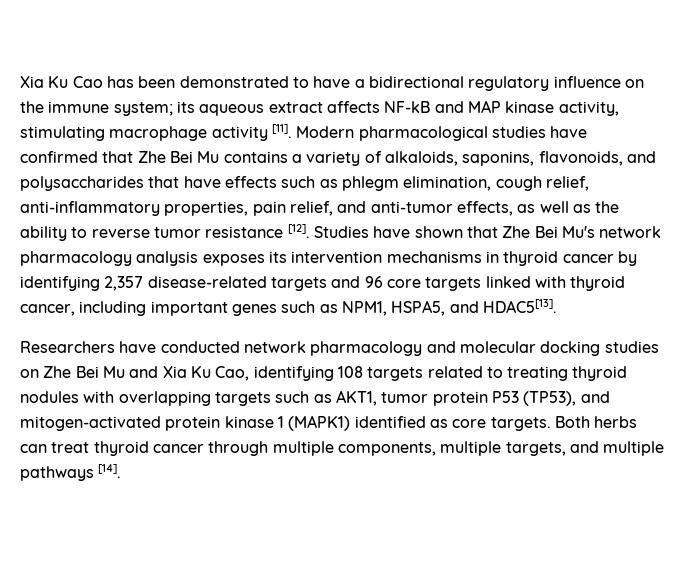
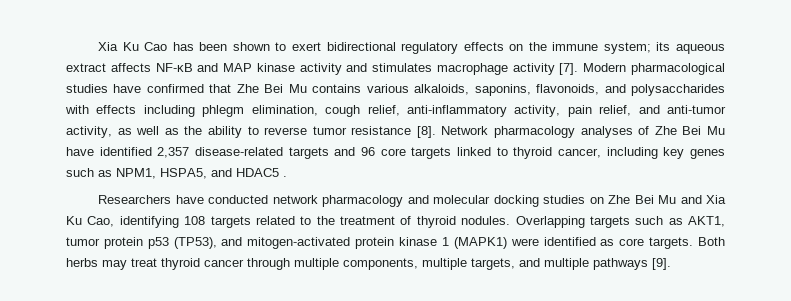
[179,76,365,88] demonstrated to have a -> [232,42,321,51] shown to exert
[553,76,621,88] influence -> [463,42,504,51] effects
[384,101,431,113] NF-kB -> [155,63,193,72] NF-κB
[558,101,619,116] [20,126,105,141] activity, stimulating -> [299,63,433,75] activity and stimulates
[271,124,292,138] [11]. -> [559,63,579,75] [7].
[291,151,382,166] a variety of -> [366,84,409,93] various
[148,176,338,188] that have effects such as -> [65,105,195,117] with effects including
[164,201,249,216] properties, -> [514,105,561,117] activity,
[456,201,513,216] effects, -> [66,126,112,138] activity,
[287,224,662,238] [20,251,637,266] [20,276,100,291] [12]. Studies have shown that Zhe Bei Mu's network pharmacology analysis exposes its intervention mechanisms in thyroid cancer by identifying -> [416,126,726,138] [66,147,152,156] [8]. Network pharmacology analyses of Zhe Bei Mu have identified
[534,276,566,288] with -> [496,147,508,156] to
[150,301,228,316] important -> [663,147,685,159] key
[482,299,557,313] HDAC5[13]. -> [236,168,287,177] HDAC5 .
[507,366,628,381] [20,391,211,406] treating thyroid nodules with overlapping -> [316,216,585,228] the treatment of thyroid nodules. Overlapping
[491,391,519,403] P53 -> [147,237,169,249] p53
(351, 423) none -> [510,238,539,246] were
[20,444,47,453] can -> [102,260,127,270] may
[98,464,122,478] [14]. -> [652,258,671,270] [9].

